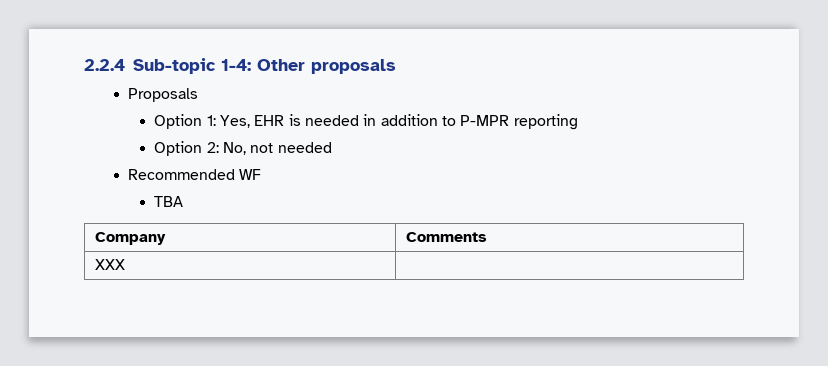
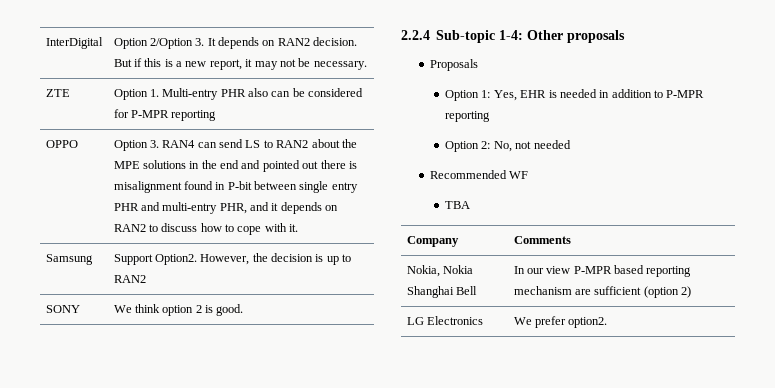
(84, 65) none -> [45,37,103,49] [113,37,358,49] [113,58,367,70] [45,89,70,97] [113,88,364,100] [113,109,217,121] [45,140,78,148] [113,139,357,151] [113,160,357,172] [113,181,358,193] [113,202,339,214] [113,223,299,235] [45,254,93,265] [113,253,352,265] [113,275,146,283] [45,305,80,313] [113,304,244,316] InterDigital | Option 2/Option 3. It depends on RAN2 decision. But if this is a new report, it may not be necessary. // ZTE | Option 1. Multi-entry PHR also can be considered for P-MPR reporting // OPPO | Option 3. RAN4 can send LS to RAN2 about the MPE solutions in the end and pointed out there is misalignment found in P-bit between single entry PHR and multi-entry PHR, and it depends on RAN2 to discuss how to cope with it. // Samsung | Support Option2. However, the decision is up to RAN2 // SONY | We think option 2 is good. //
[94,259,125,270] XXX | -> [406,265,473,277] [406,286,477,298] [513,265,692,277] [513,286,692,298] [406,316,483,325] [513,316,608,328] Nokia, Nokia Shanghai Bell | In our view P-MPR based reporting mechanism are sufficient (option 2) // LG Electronics | We prefer option2.

